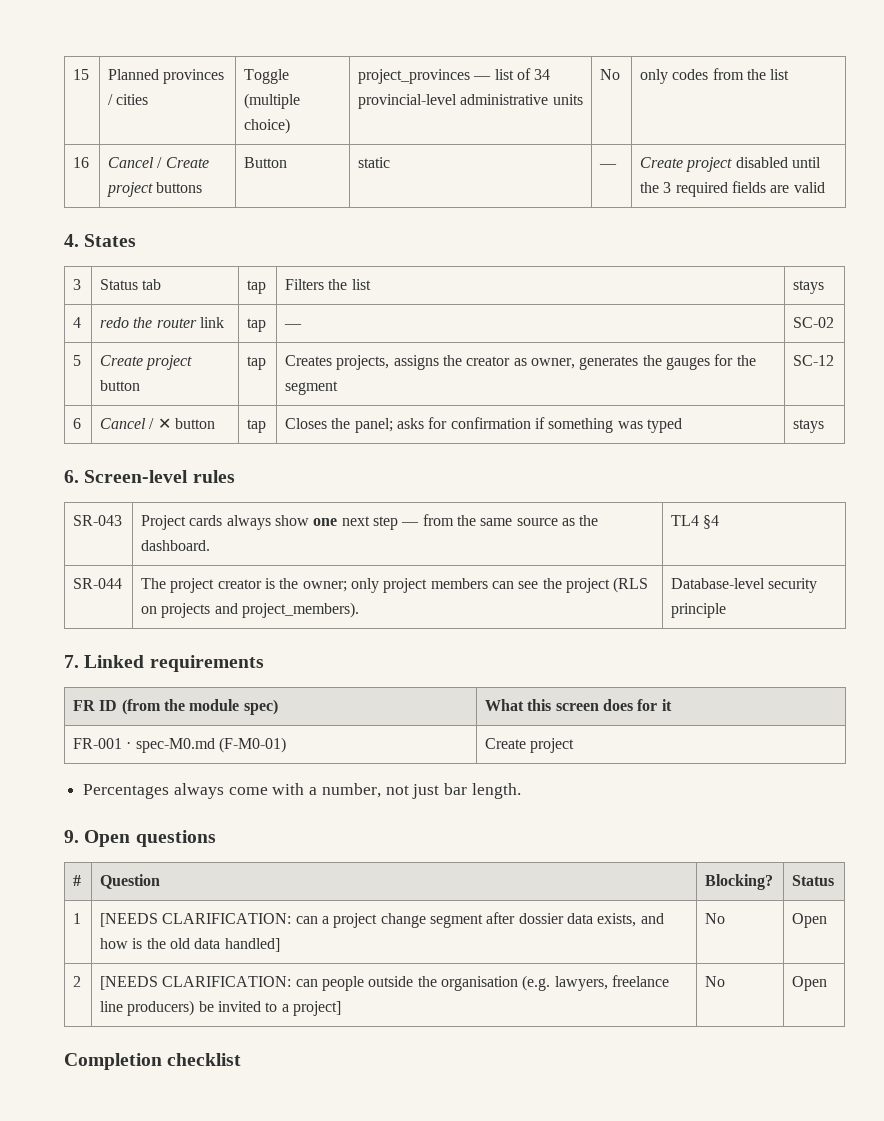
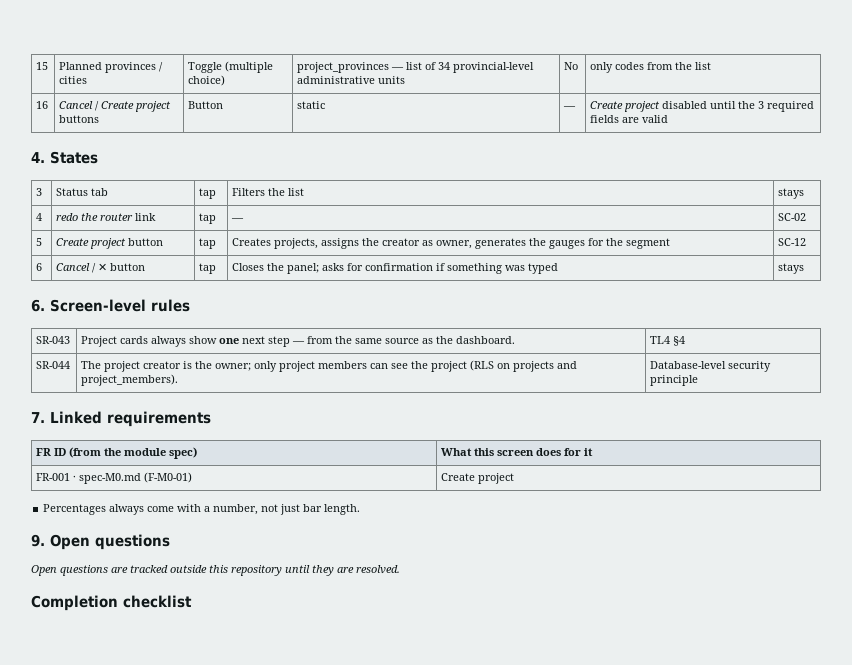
[73,875,82,886] [100,874,161,889] [705,874,774,890] [792,875,835,886] [73,913,82,924] [100,912,664,928] [100,938,280,952] [705,913,726,924] [792,913,828,928] [73,976,82,987] [100,975,669,991] [100,1000,342,1016] [705,976,726,987] [792,976,828,991] // # | Question | Blocking? | Status // 1 | [NEEDS CLARIFICATION: can a project change segment after dossier data exists, and how is the old data handled] | No | Open // 2 | [NEEDS CLARIFICATION: can people outside the organisation (e.g. lawyers, freelance line producers) be invited to a project] | No | Open -> [31,565,400,576] // Open questions are tracked outside this repository until they are resolved.

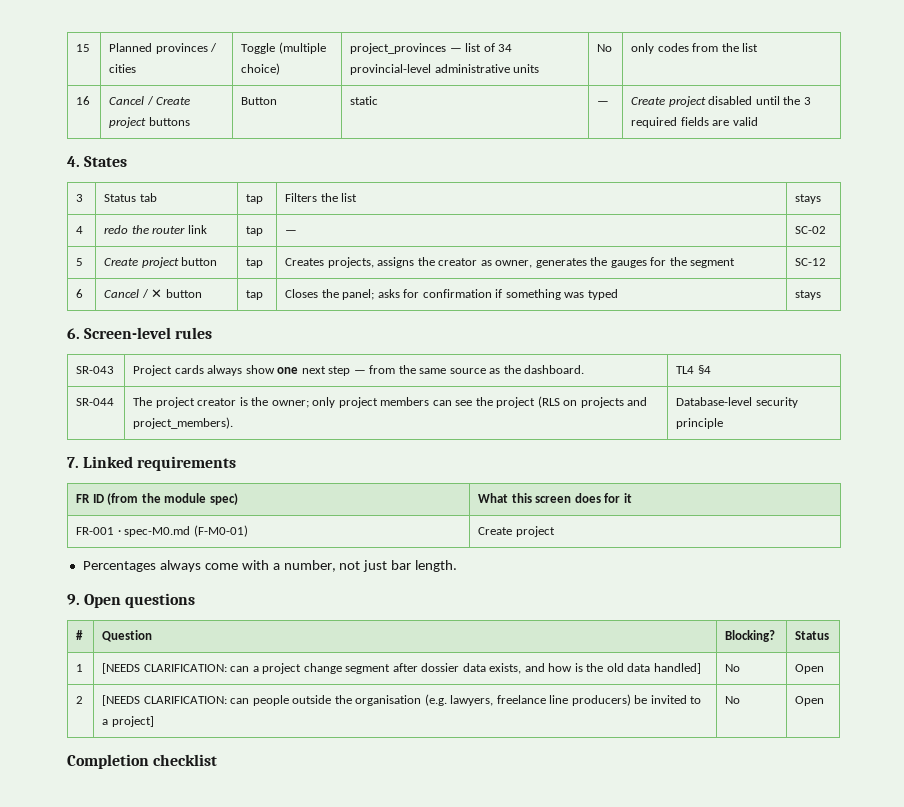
[31,565,400,576] // Open questions are tracked outside this repository until they are resolved. -> [76,630,84,640] [102,630,153,642] [725,630,776,642] [795,631,830,640] [76,664,84,672] [102,663,701,674] [725,664,741,672] [795,664,825,674] [76,696,84,704] [102,694,702,706] [102,716,154,727] [725,696,741,704] [795,696,825,706] // # | Question | Blocking? | Status // 1 | [NEEDS CLARIFICATION: can a project change segment after dossier data exists, and how is the old data handled] | No | Open // 2 | [NEEDS CLARIFICATION: can people outside the organisation (e.g. lawyers, freelance line producers) be invited to a project] | No | Open

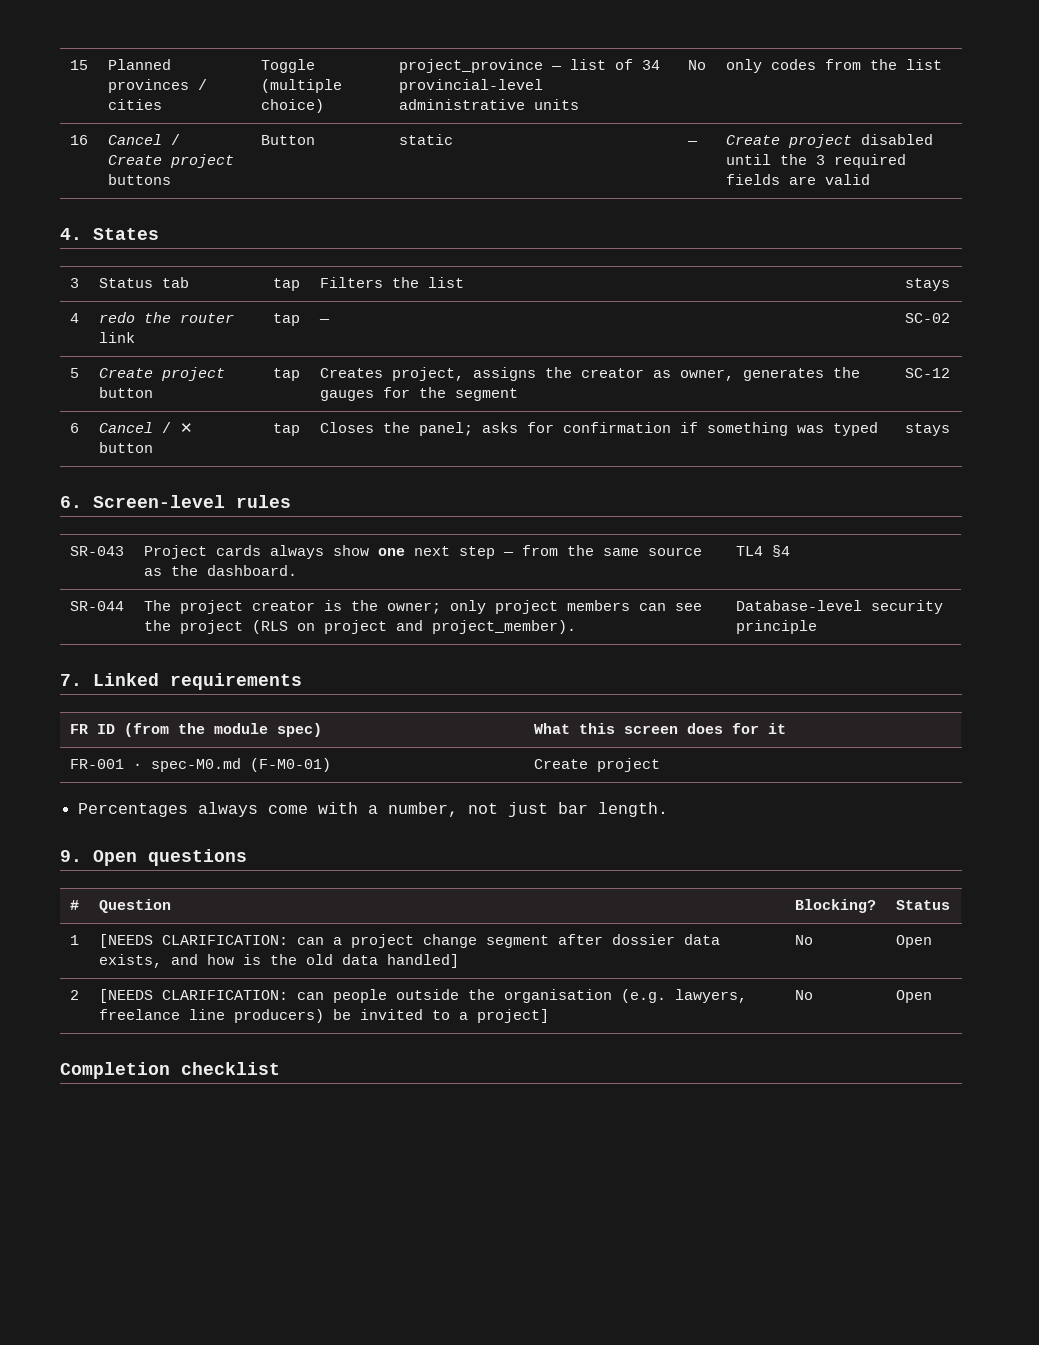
[350,43,447,54] project_provinces -> [398,59,543,73] project_province
[327,257,374,268] projects, -> [391,367,464,381] project,
[580,397,648,408] [133,417,234,429] projects and project_members). -> [323,620,576,634] project and project_member).

